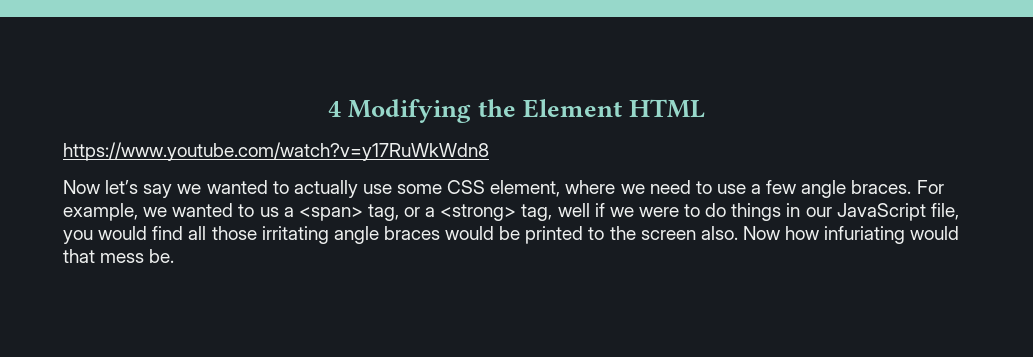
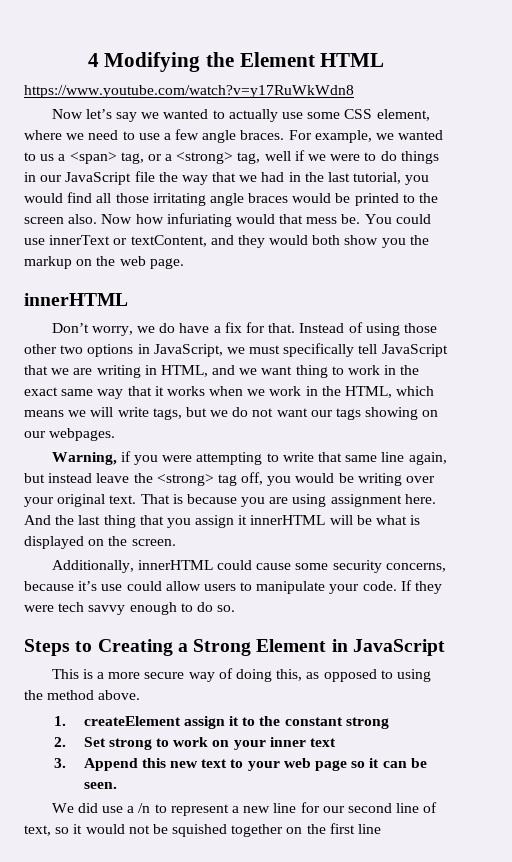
[930,203,959,220] file, -> [134,171,402,185] file the way that we had in the last tutorial,
(175, 256) none -> [364,214,431,224] [24,235,429,248] [24,256,184,269] [24,293,128,306] [51,322,437,336] [24,343,448,357] [24,365,420,378] [24,386,435,399] [24,407,439,420] [24,428,116,441] [51,451,447,465] [24,472,436,486] [24,494,436,507] [24,515,421,528] [24,536,176,549] [51,560,446,573] [24,580,443,594] [24,602,236,615] [24,639,445,656] [51,668,431,682] [24,690,141,700] [53,716,389,729] [53,737,337,750] [53,758,427,771] [83,782,117,789] [51,802,438,816] [24,823,382,837] You could use innerText or textContent, and they would both show you the markup on the web page. // innerHTML // Don’t worry, we do have a fix for that. Instead of using those other two options in JavaScript, we must specifically tell JavaScript that we are writing in HTML, and we want thing to work in the exact same way that it works when we work in the HTML, which means we will write tags, but we do not want our tags showing on our webpages. // Warning, if you were attempting to write that same line again, but instead leave the <strong> tag off, you would be writing over your original text. That is because you are using assignment here. And the last thing that you assign it innerHTML will be what is displayed on the screen. // Additionally, innerHTML could cause some security concerns, because it’s use could allow users to manipulate your code. If they were tech savvy enough to do so. // Steps to Creating a Strong Element in JavaScript // This is a more secure way of doing this, as opposed to using the method above. // 1. createElement assign it to the constant strong // 2. Set strong to work on your inner text // 3. Append this new text to your web page so it can be seen. // We did use a /n to represent a new line for our second line of text, so it would not be squished together on the first line

